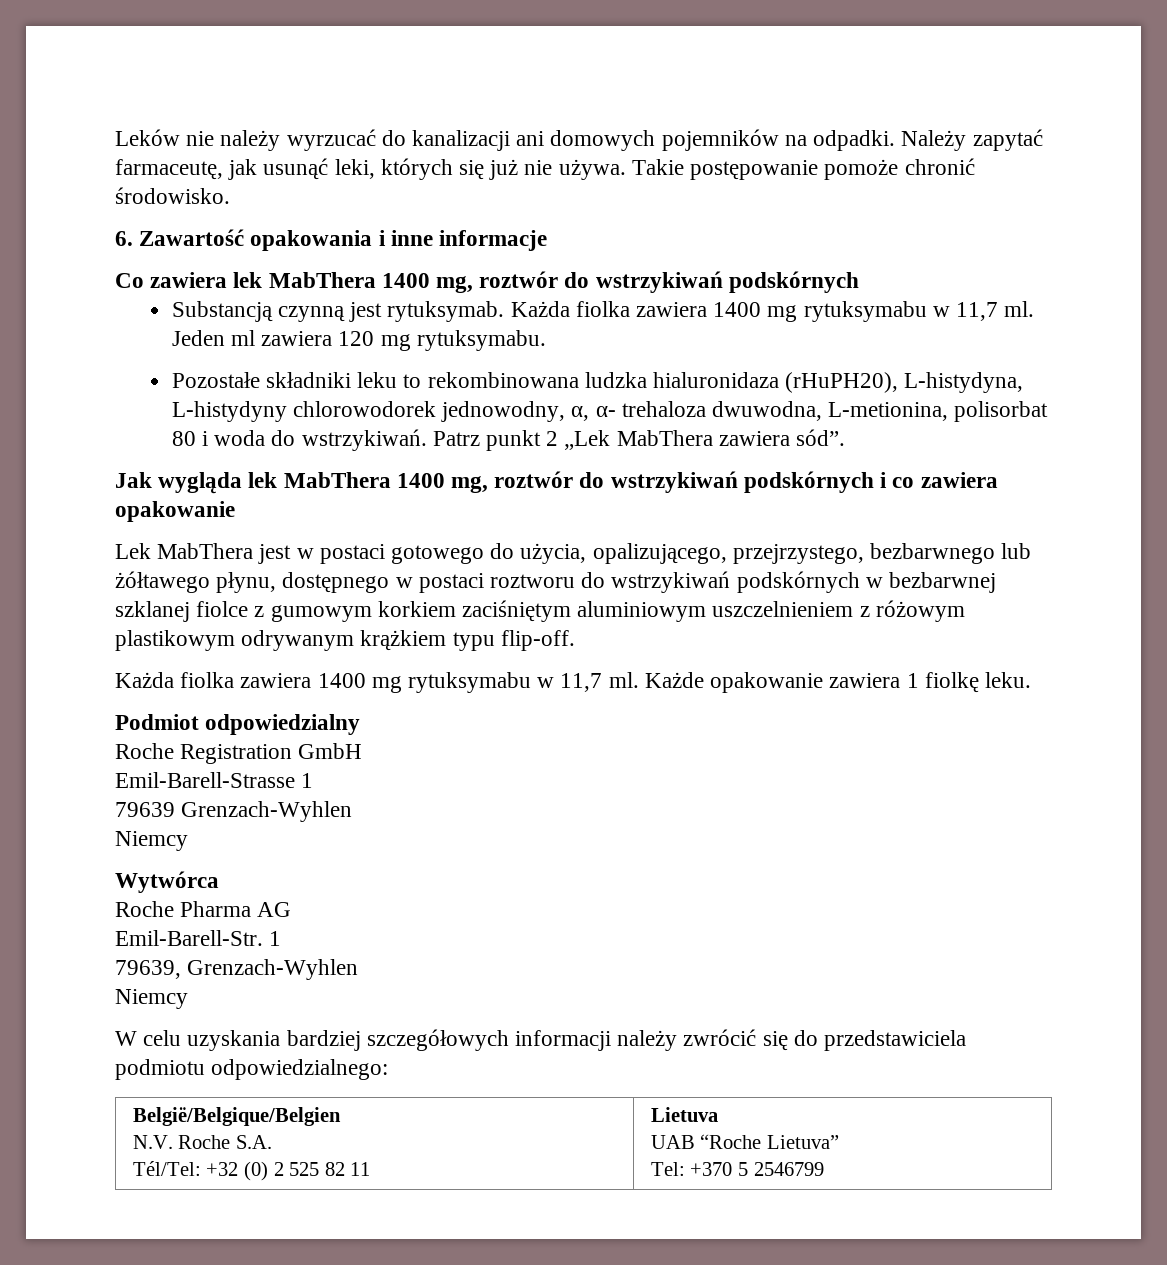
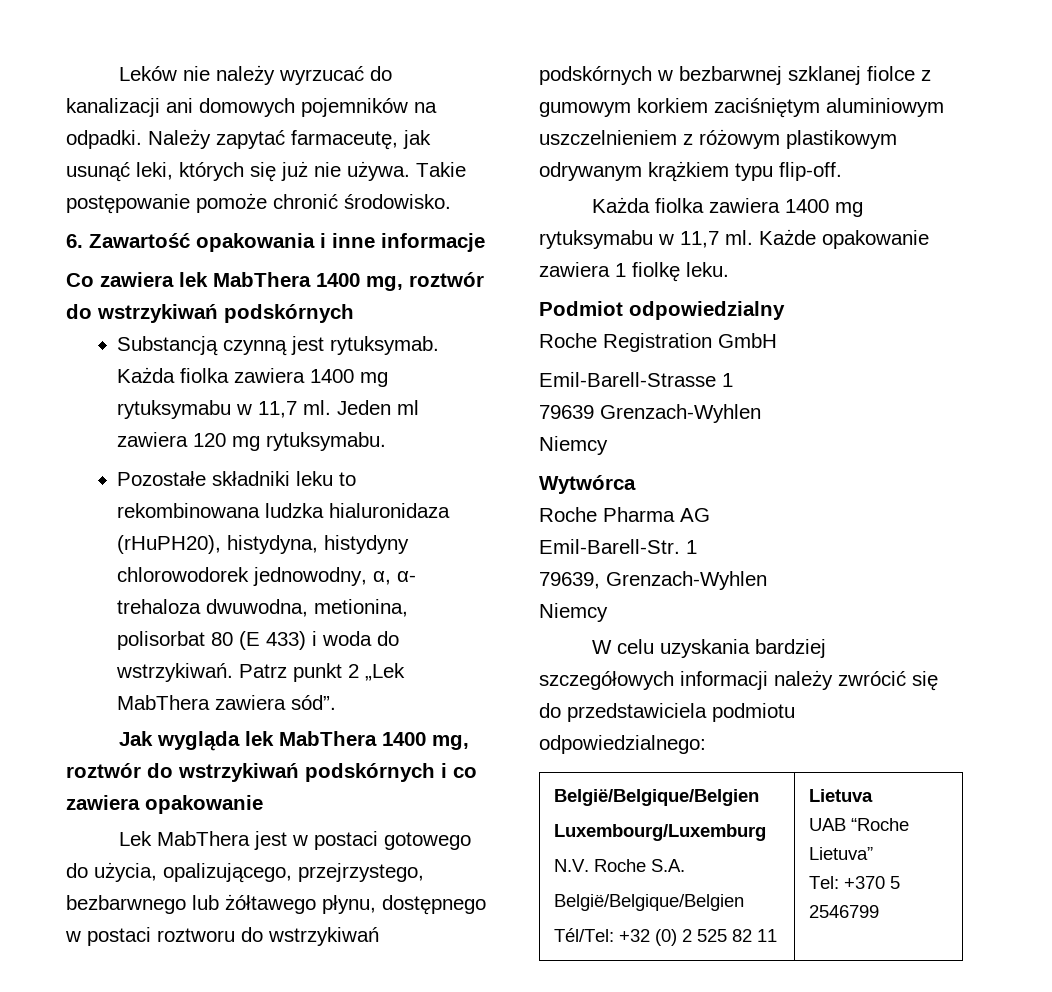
[904,372,1024,393] [171,401,287,422] L-histydyna, L-histydyny -> [227,535,410,554] histydyna, histydyny
[828,402,949,421] L-metionina, -> [314,599,409,617] metionina,
(196, 438) none -> [239,631,307,650] (E 433)
(341, 1116) none -> [553,824,766,841] // Luxembourg/Luxemburg
(272, 1142) none -> [553,894,744,911] // België/Belgique/Belgien

